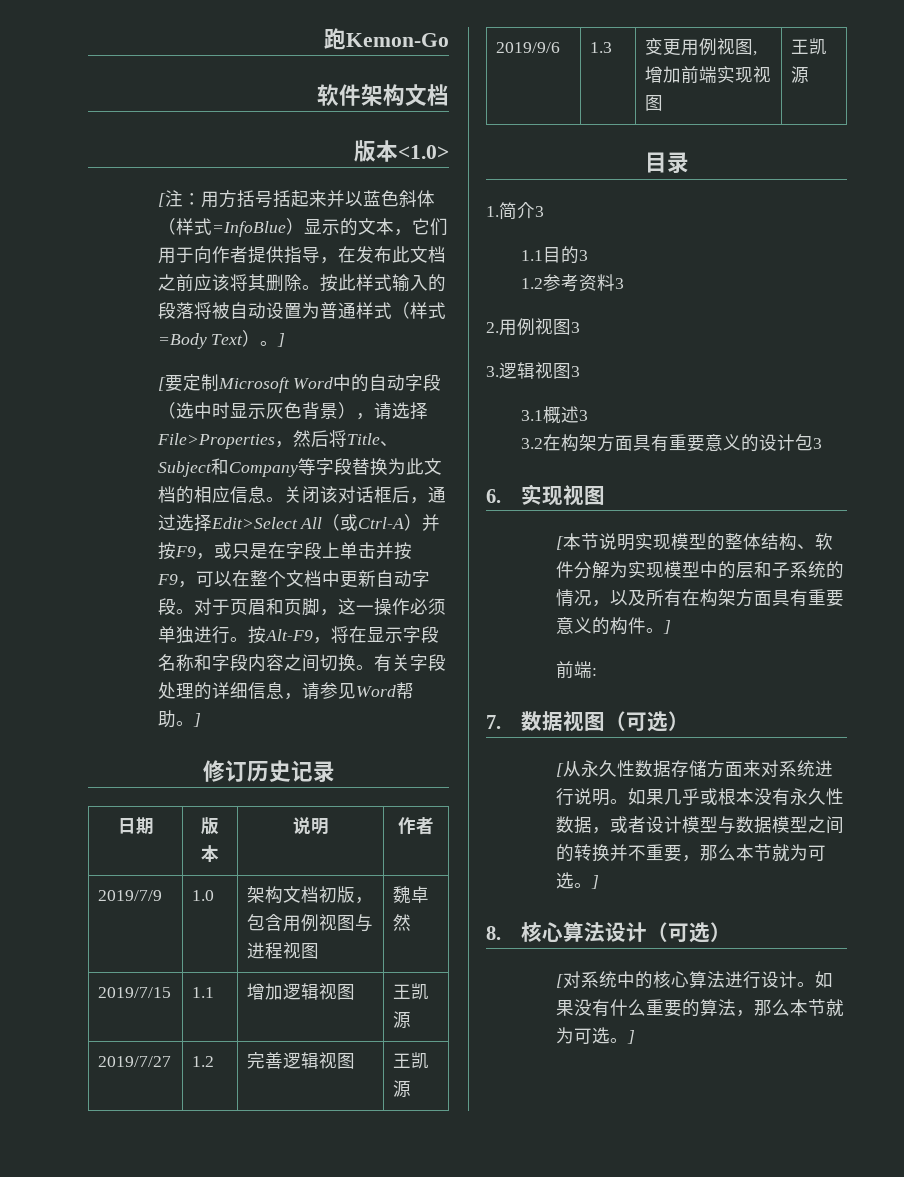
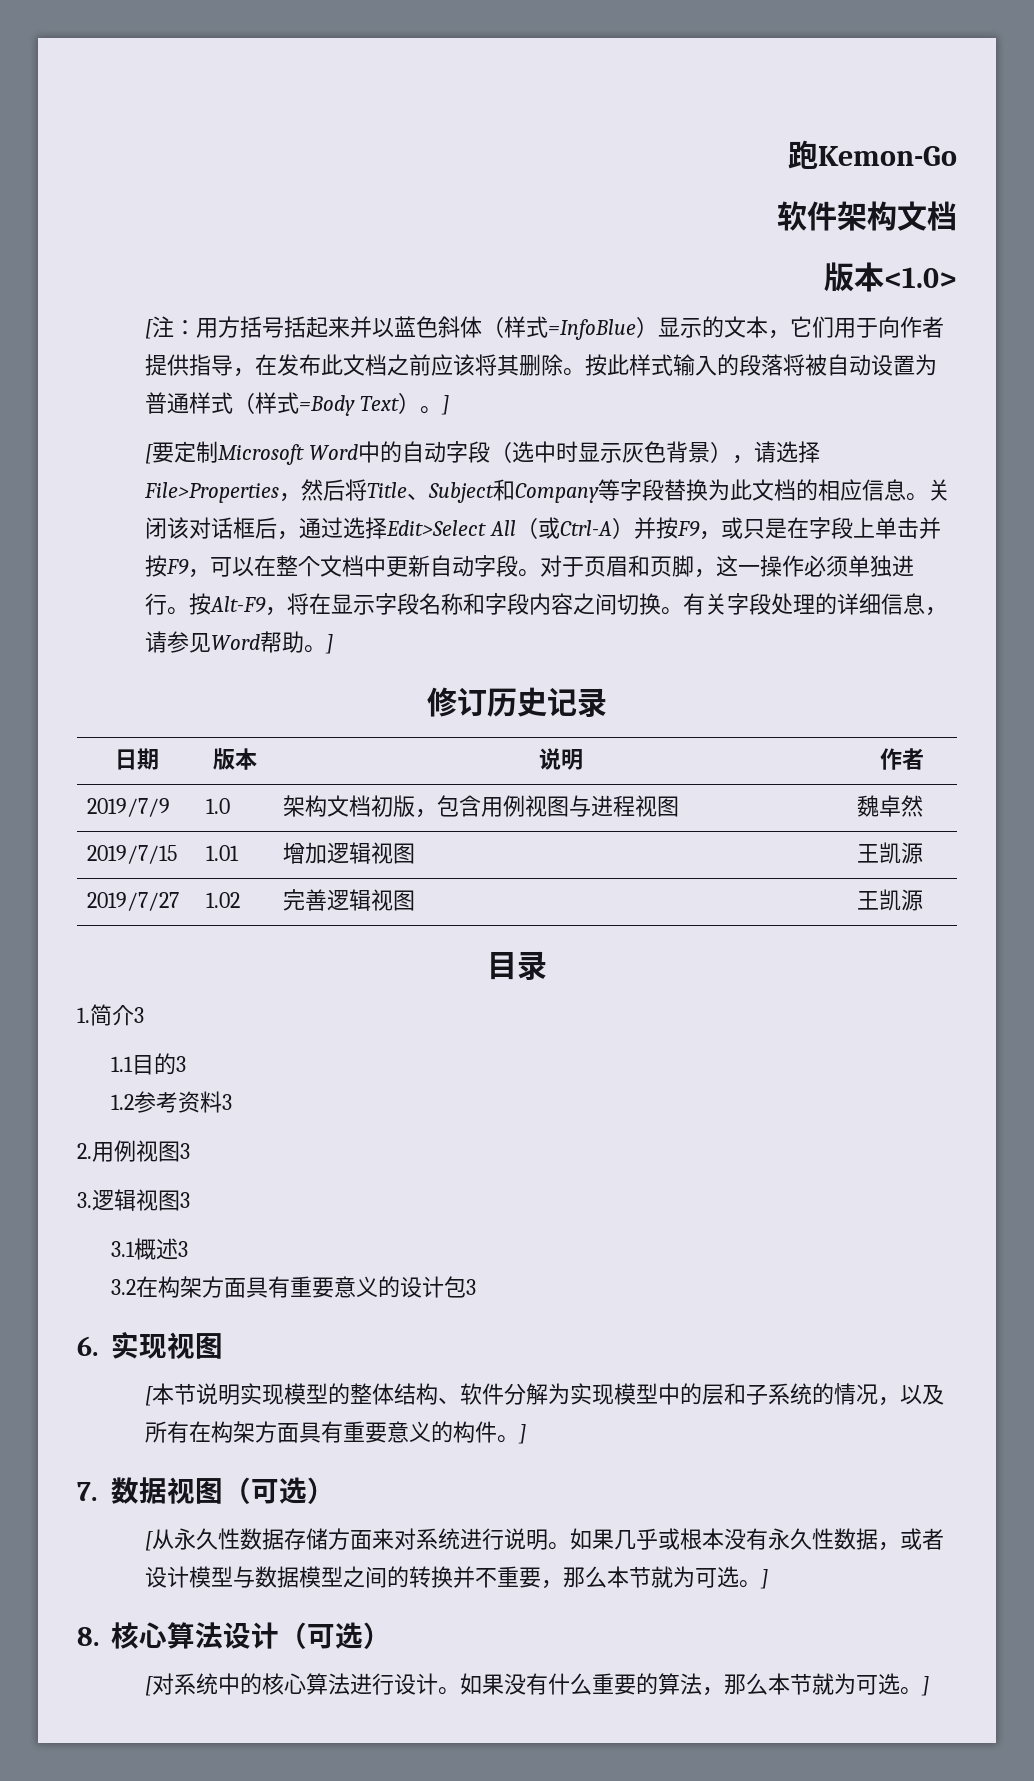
[192,987,215,998] 1.1 -> [205,845,239,861] 1.01
[192,1056,215,1067] 1.2 -> [205,892,240,908] 1.02
[496,42,561,53] [590,42,613,53] [645,38,758,56] [645,66,772,84] [645,95,664,111] [791,38,828,55] [791,66,810,84] // 2019/9/6 | 1.3 | 变更用例视图,增加前端实现视图 | 王凯源 -> (923, 900) none
[555,661,597,679] // 前端: -> (527, 1434) none

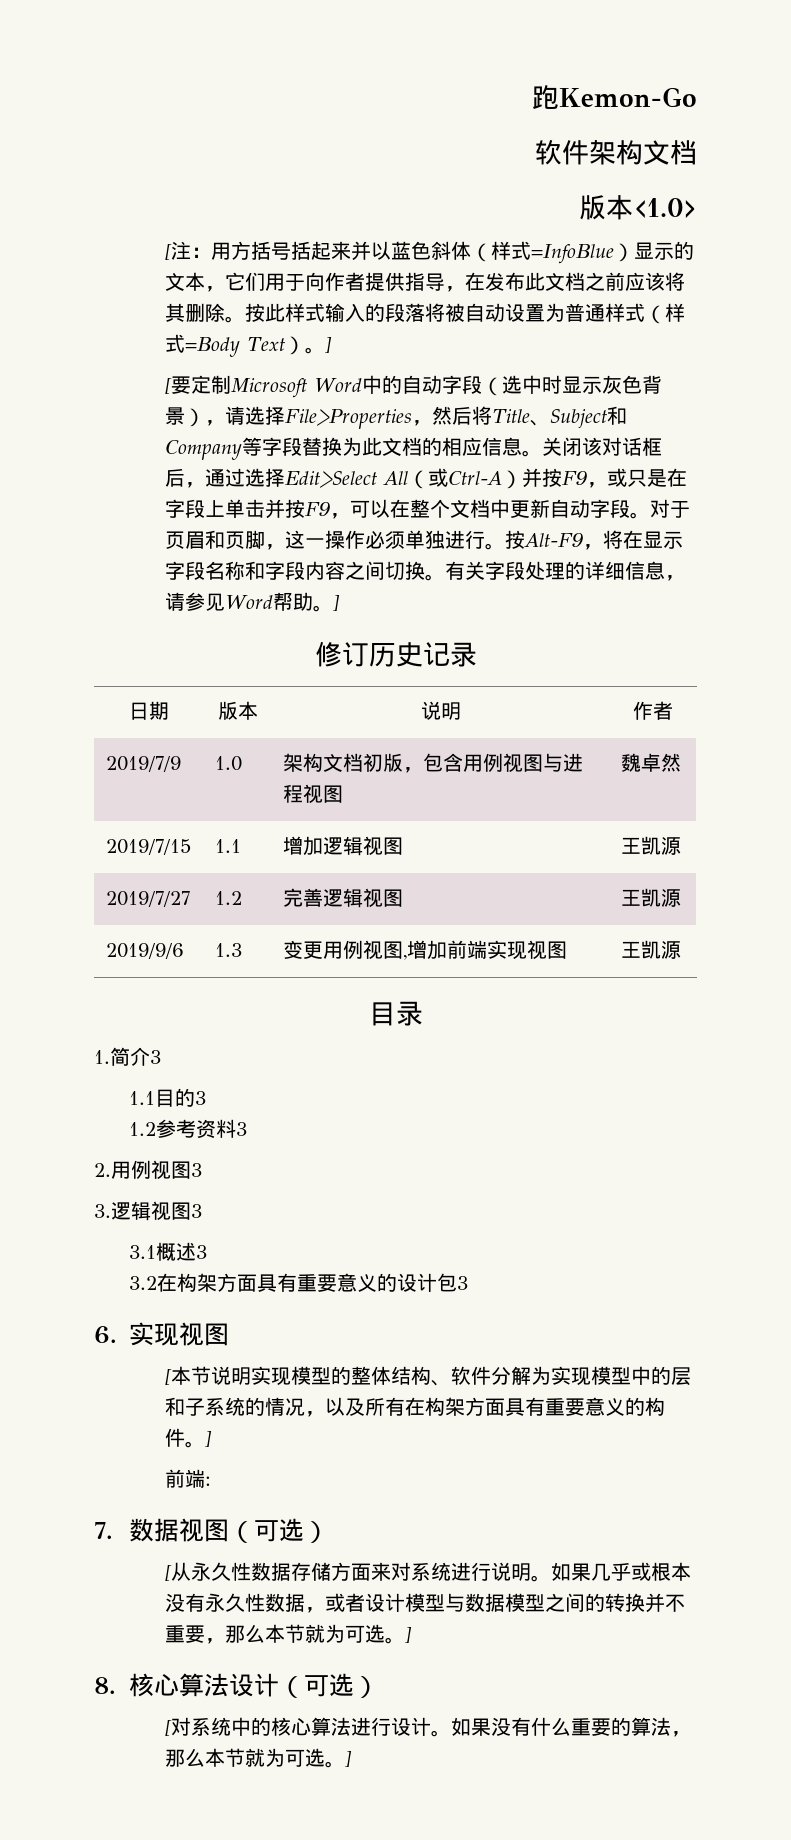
[205,845,239,861] 1.01 -> [214,839,241,853] 1.1
[205,892,240,908] 1.02 -> [214,891,242,905] 1.2
(923, 900) none -> [105,943,184,959] [214,943,242,957] [282,940,567,960] [620,940,681,959] // 2019/9/6 | 1.3 | 变更用例视图,增加前端实现视图 | 王凯源
(527, 1434) none -> [164,1469,211,1488] // 前端:

